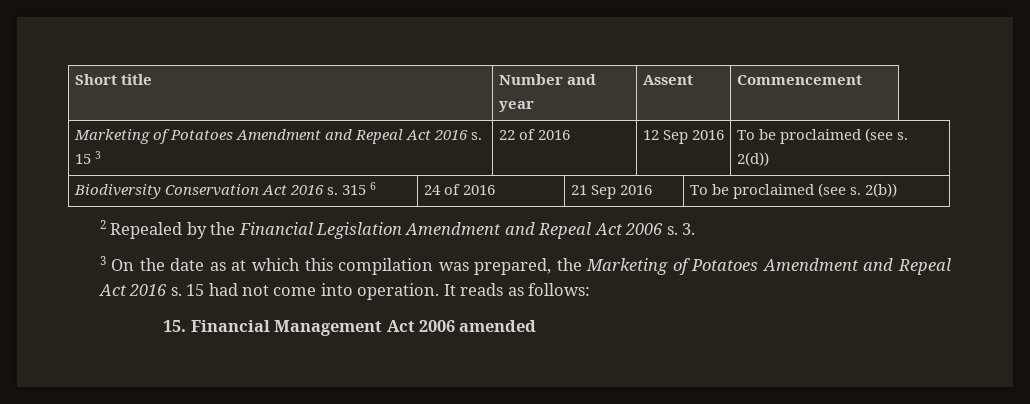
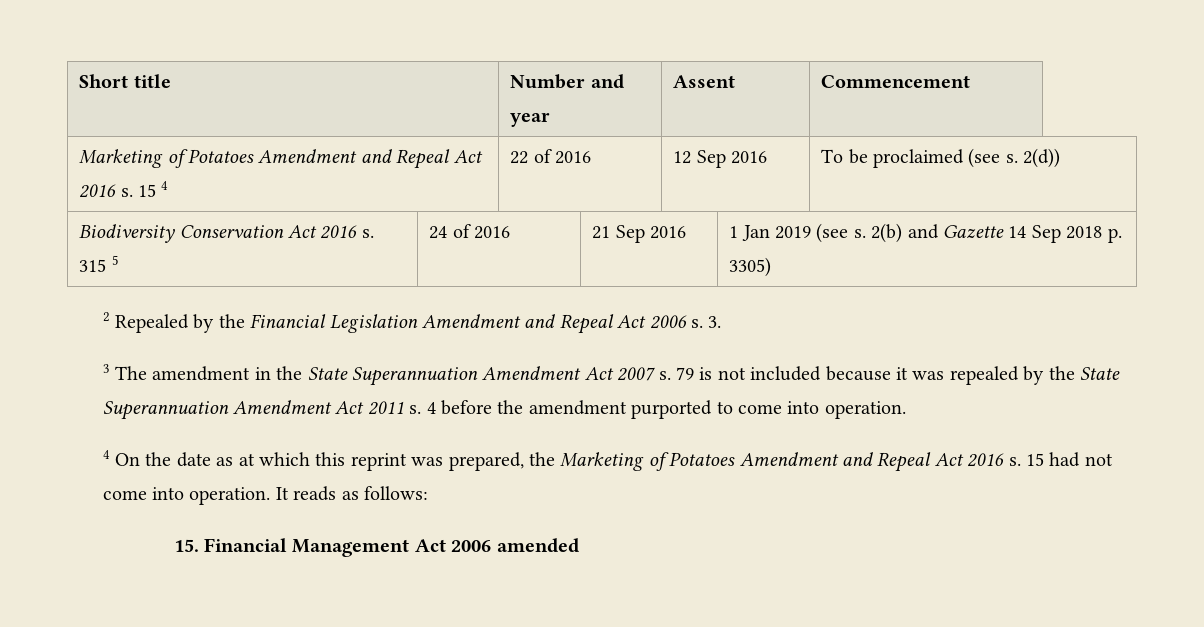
[94,151,101,159] 3 -> [161,181,169,190] 4
[370,182,377,190] 6 -> [111,255,119,265] 5
[689,183,898,199] To be proclaimed (see s. 2(b)) -> [729,223,1122,243] [729,257,772,277] 1 Jan 2019 (see s. 2(b) and Gazette 14 Sep 2018 p. 3305)
(106, 260) none -> [114,366,1120,386] [102,400,906,420] [102,450,110,459] The amendment in the State Superannuation Amendment Act 2007 s. 79 is not included because it was repealed by the State Superannuation Amendment Act 2011 s. 4 before the amendment purported to come into operation. // 4
[338,258,434,275] compilation -> [350,453,407,471] reprint

